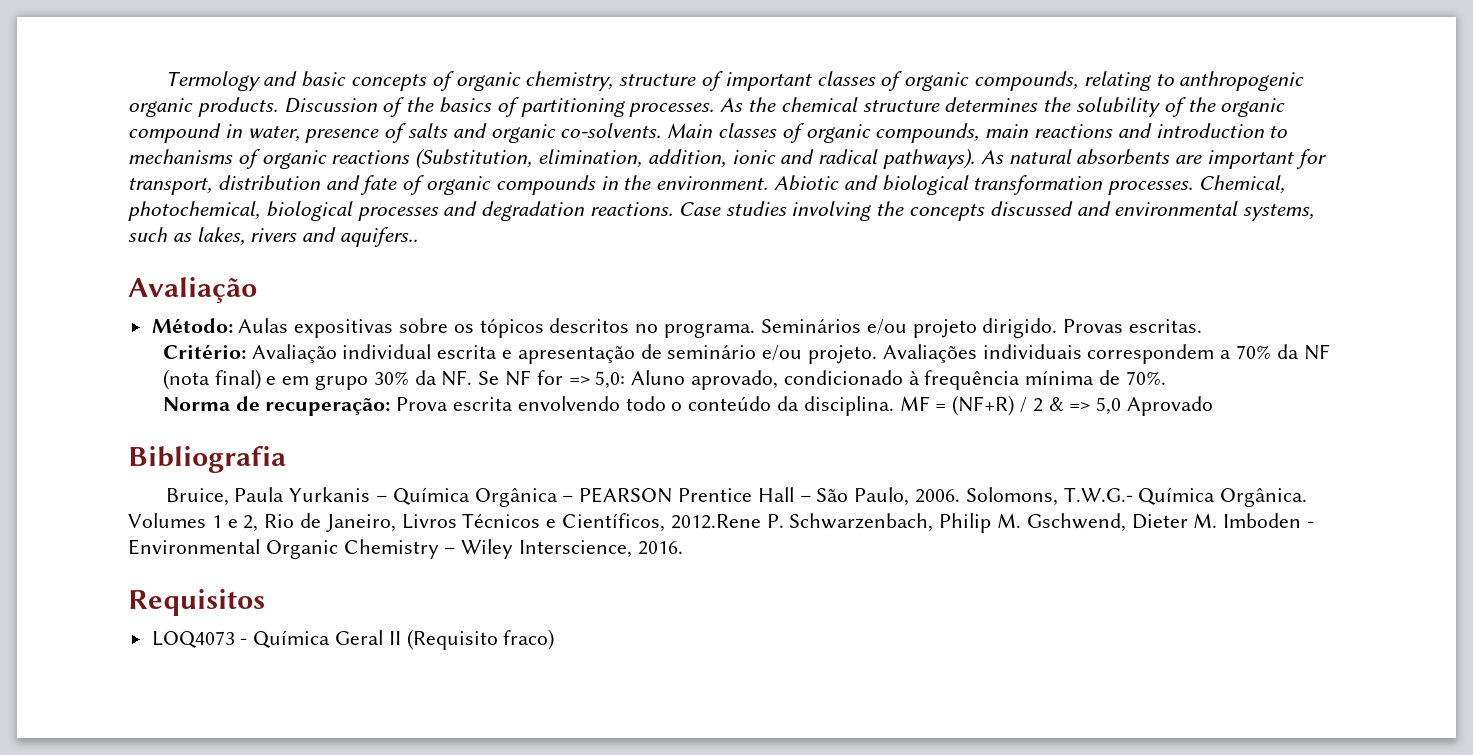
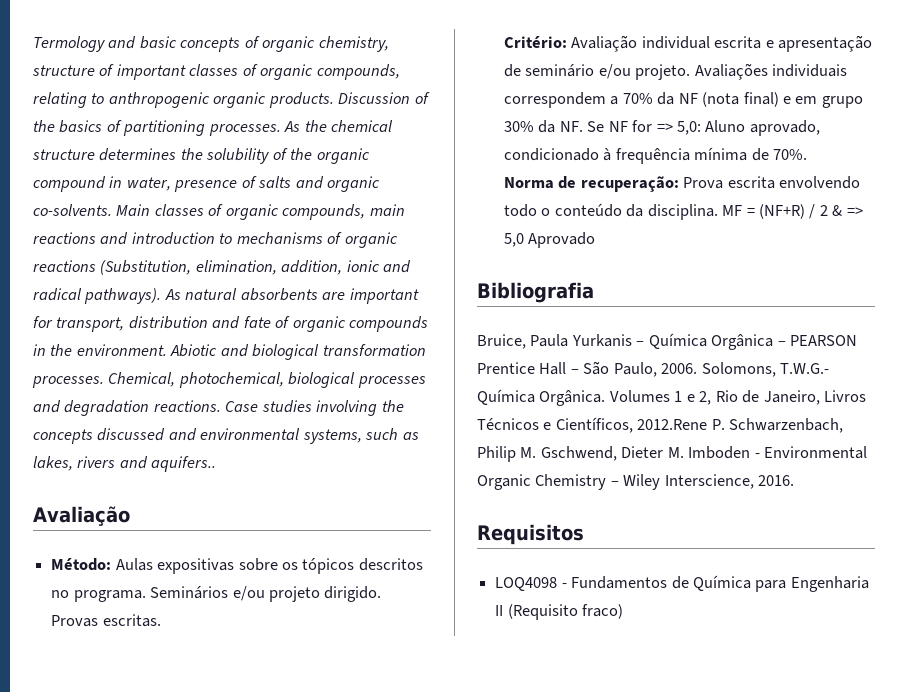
[151,630,384,648] LOQ4073 - Química Geral -> [495,575,869,592] LOQ4098 - Fundamentos de Química para Engenharia

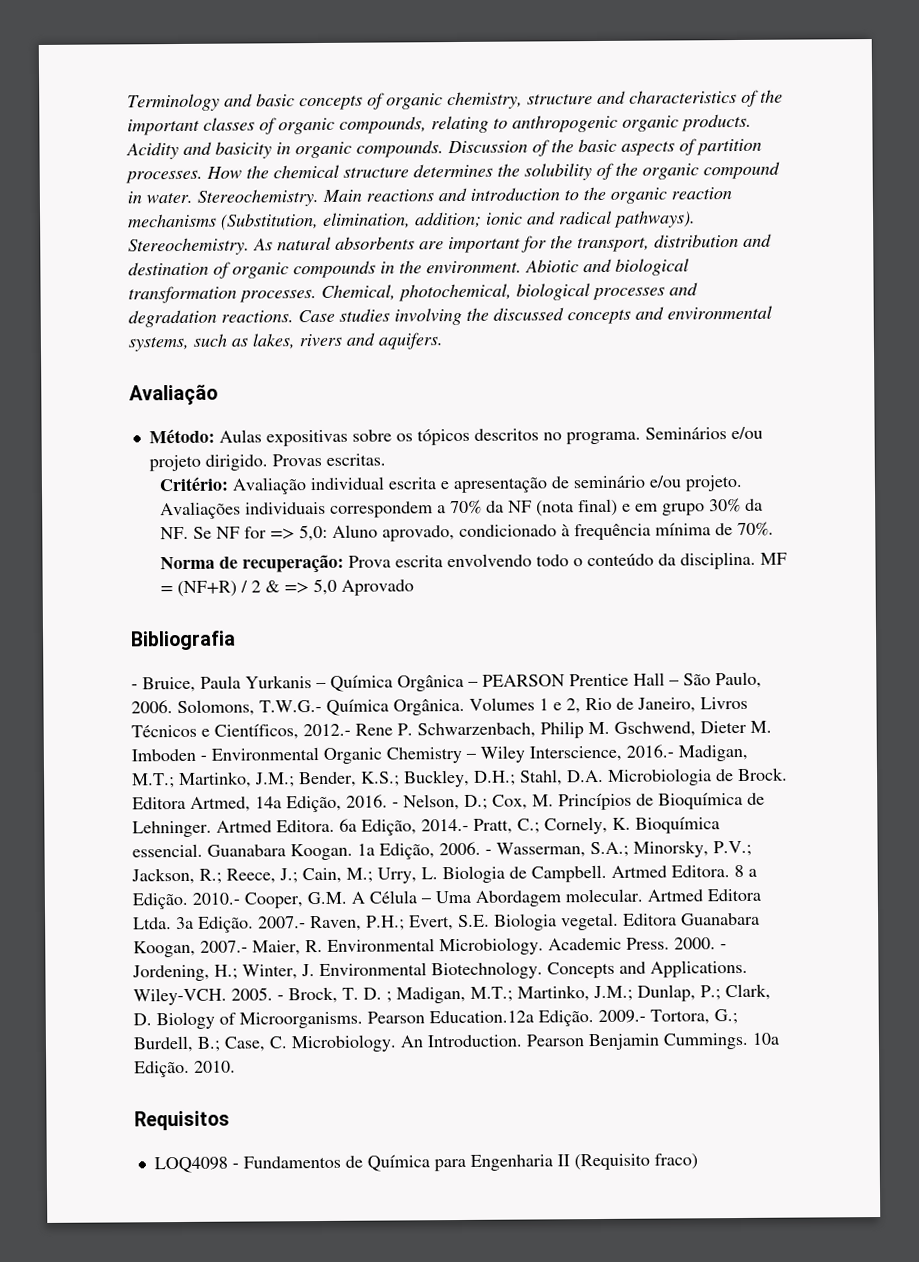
[33,36,105,52] Termology -> [127,93,220,112] Terminology
[99,64,115,76] of -> [597,89,783,107] and characteristics of the
[338,92,430,104] [33,120,301,136] Discussion of the basics of partitioning processes. As -> [126,138,762,160] [125,166,242,184] Acidity and basicity in organic compounds. Discussion of the basic aspects of partition processes. How
[126,176,381,192] [33,204,405,220] [33,232,398,248] [33,260,96,272] water, presence of salts and organic co-solvents. Main classes of organic compounds, main reactions and introduction to mechanisms of organic reactions -> [146,186,732,207] [128,213,217,228] water. Stereochemistry. Main reactions and introduction to the organic reaction mechanisms
[281,260,343,275] addition, -> [415,211,482,229] addition;
(162, 296) none -> [128,237,250,256] Stereochemistry.
(53, 322) none -> [550,235,573,249] the
[243,316,271,328] fate -> [128,261,209,276] destination
[33,428,166,444] concepts discussed -> [493,307,631,325] discussed concepts
[151,456,217,472] aquifers.. -> [378,332,443,350] aquifers.
(594, 292) none -> [131,684,138,690] -
[637,419,708,430] 2012.Rene -> [303,723,393,737] 2012.- Rene
[758,475,795,486] 2016. -> [626,744,748,762] [132,767,788,789] [132,791,765,813] [132,816,720,838] [132,840,752,861] [131,864,757,885] [132,888,761,910] [133,912,760,933] [133,937,727,958] [132,959,748,982] [133,983,771,1006] [133,1009,738,1030] [133,1032,779,1053] [134,1060,236,1078] 2016.- Madigan, M.T.; Martinko, J.M.; Bender, K.S.; Buckley, D.H.; Stahl, D.A. Microbiologia de Brock. Editora Artmed, 14a Edição, 2016. - Nelson, D.; Cox, M. Princípios de Bioquímica de Lehninger. Artmed Editora. 6a Edição, 2014.- Pratt, C.; Cornely, K. Bioquímica essencial. Guanabara Koogan. 1a Edição, 2006. - Wasserman, S.A.; Minorsky, P.V.; Jackson, R.; Reece, J.; Cain, M.; Urry, L. Biologia de Campbell. Artmed Editora. 8 a Edição. 2010.- Cooper, G.M. A Célula – Uma Abordagem molecular. Artmed Editora Ltda. 3a Edição. 2007.- Raven, P.H.; Evert, S.E. Biologia vegetal. Editora Guanabara Koogan, 2007.- Maier, R. Environmental Microbiology. Academic Press. 2000. - Jordening, H.; Winter, J. Environmental Biotechnology. Concepts and Applications. Wiley-VCH. 2005. - Brock, T. D. ; Madigan, M.T.; Martinko, J.M.; Dunlap, P.; Clark, D. Biology of Microorganisms. Pearson Education.12a Edição. 2009.- Tortora, G.; Burdell, B.; Case, C. Microbiology. An Introduction. Pearson Benjamin Cummings. 10a Edição. 2010.

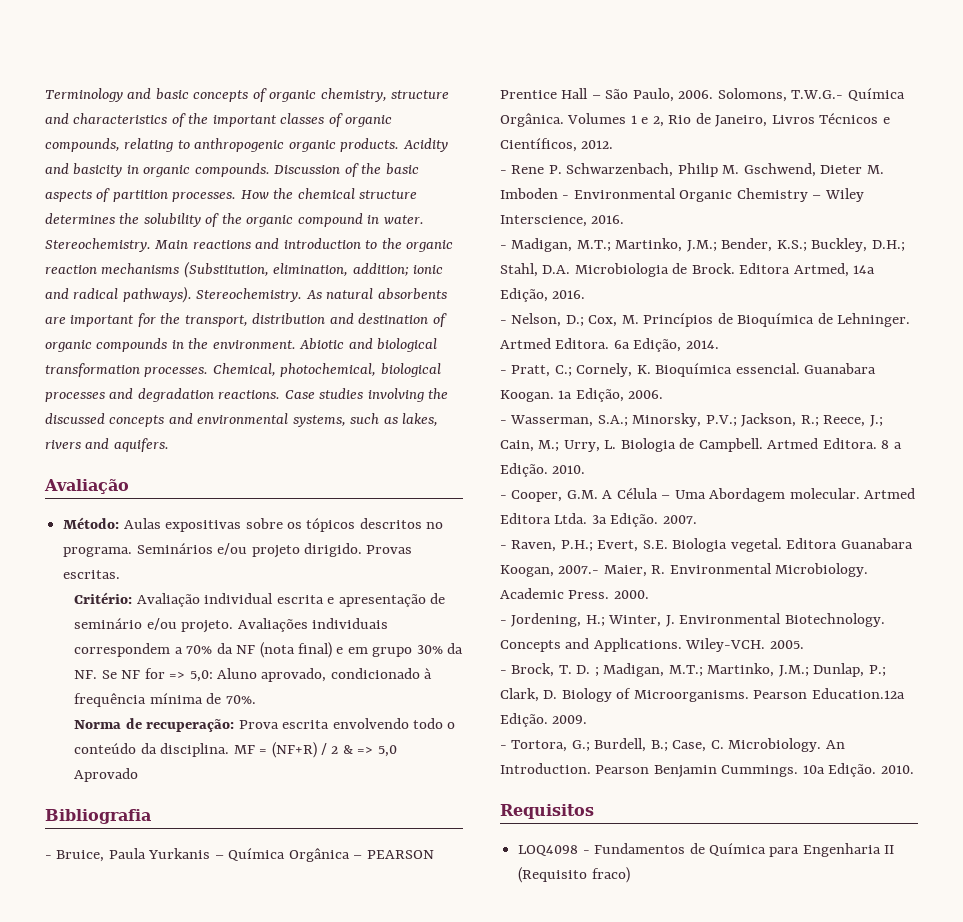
[303,723,351,737] 2012.- -> [581,140,614,149] [500,170,507,174] 2012. // -
[626,744,674,758] 2016.- -> [591,215,625,224] [500,245,507,249] 2016. // -
(388, 801) none -> (586, 294) //
[421,818,469,832] 2014.- -> [685,340,719,349] [500,370,507,374] 2014. // -
(481, 848) none -> (664, 394) //
[192,892,240,905] 2010.- -> [552,465,586,474] [500,495,507,499] 2010. // -
[258,916,306,929] 2007.- -> [662,515,697,524] [500,545,507,549] 2007. // -
(716, 943) none -> (649, 594) //
(273, 994) none -> (804, 644) //
[598,1009,646,1024] 2009.- -> [552,715,588,724] [500,745,507,749] 2009. // -

